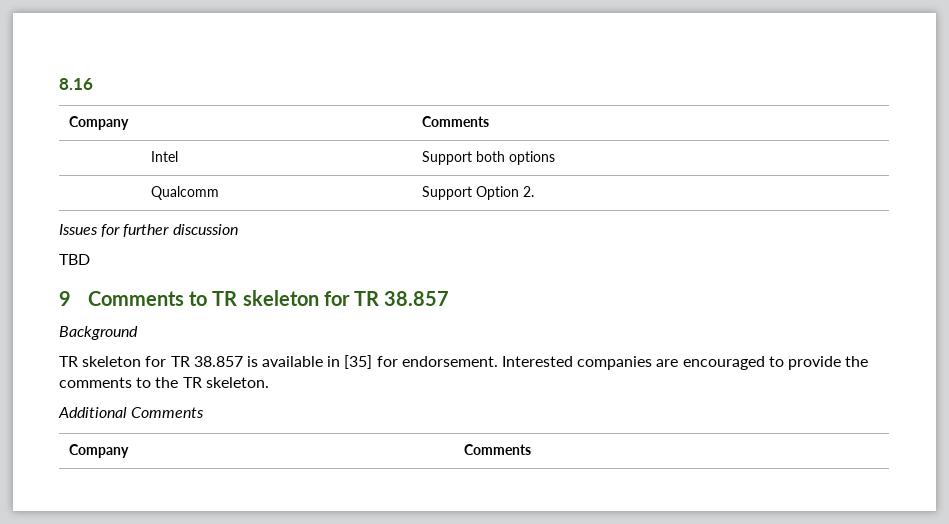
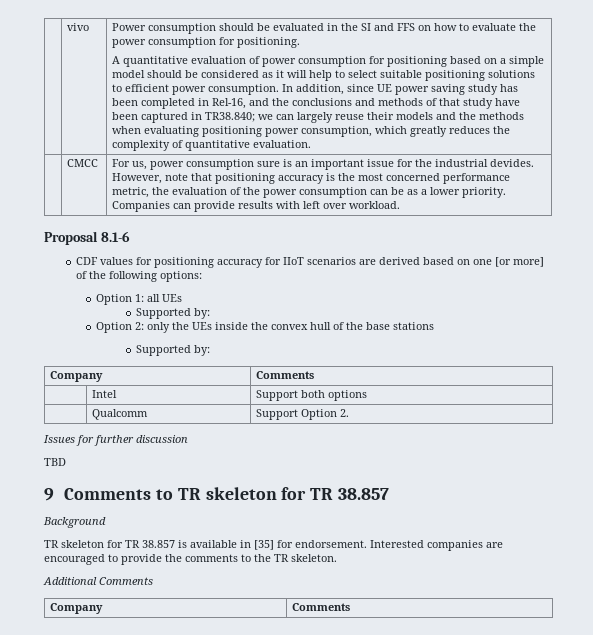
[59,78,93,90] 8.16 -> [67,23,90,31] [112,23,537,34] [112,37,301,48] [112,56,545,67] [112,70,536,81] [112,84,519,95] [112,98,521,109] [112,112,525,123] [112,126,511,137] [112,140,312,151] [67,159,99,167] [112,159,535,170] [112,173,511,184] [112,187,507,198] [112,201,401,212] [44,231,130,245] [76,257,545,268] [76,271,203,282] [95,294,182,305] [135,308,210,319] [95,322,434,333] [135,345,210,356] | vivo | Power consumption should be evaluated in the SI and FFS on how to evaluate the power consumption for positioning. // A quantitative evaluation of power consumption for positioning based on a simple model should be considered as it will help to select suitable positioning solutions to efficient power consumption. In addition, since UE power saving study has been completed in Rel-16, and the conclusions and methods of that study have been captured in TR38.840; we can largely reuse their models and the methods when evaluating positioning power consumption, which greatly reduces the complexity of quantitative evaluation. // | CMCC | For us, power consumption sure is an important issue for the industrial devides. However, note that positioning accuracy is the most concerned performance metric, the evaluation of the power consumption can be as a lower priority. Companies can provide results with left over workload. // Proposal 8.1-6 // CDF values for positioning accuracy for IIoT scenarios are derived based on one [or more] of the following options: // Option 1: all UEs // Supported by: // Option 2: only the UEs inside the convex hull of the base stations // Supported by:

